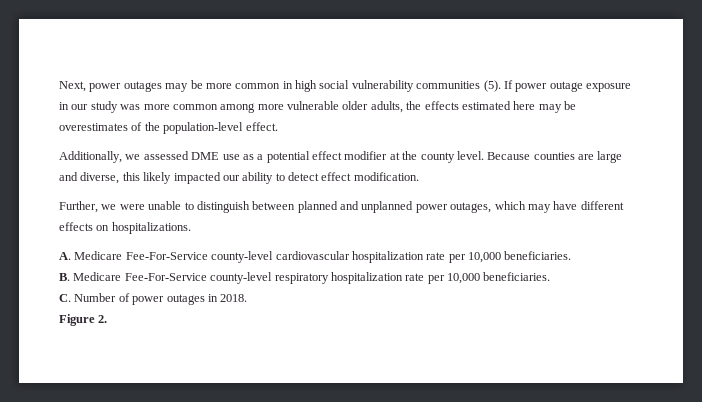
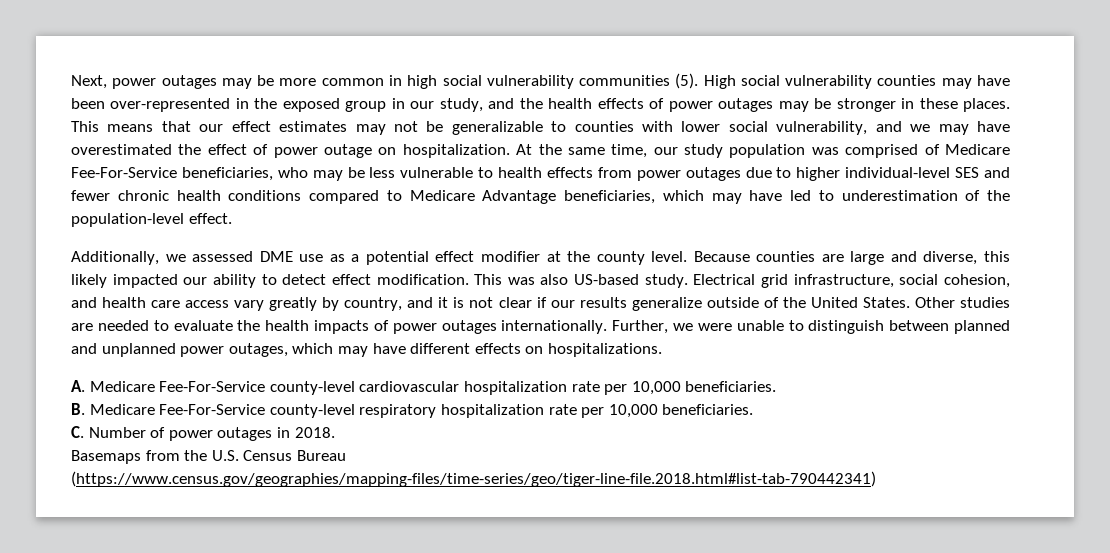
[503,80,631,92] [59,101,576,113] [59,123,128,131] If power outage exposure in our study was more common among more vulnerable older adults, the effects estimated here may be overestimates -> [703,75,1011,89] [71,98,1011,112] [71,121,1011,135] [71,144,1011,158] [71,167,1011,181] [71,190,958,204] High social vulnerability counties may have been over-represented in the exposed group in our study, and the health effects of power outages may be stronger in these places. This means that our effect estimates may not be generalizable to counties with lower social vulnerability, and we may have overestimated the effect of power outage on hospitalization. At the same time, our study population was comprised of Medicare Fee-For-Service beneficiaries, who may be less vulnerable to health effects from power outages due to higher individual-level SES and fewer chronic health conditions compared to Medicare Advantage beneficiaries, which may have led to underestimation
(419, 176) // -> [474,274,1010,288] [71,297,1010,311] [71,320,608,334] This was also US-based study. Electrical grid infrastructure, social cohesion, and health care access vary greatly by country, and it is not clear if our results generalize outside of the United States. Other studies are needed to evaluate the health impacts of power outages internationally.
[59,314,108,326] Figure 2. -> [71,450,346,464] [71,471,876,487] Basemaps from the U.S. Census Bureau (https://www.census.gov/geographies/mapping-files/time-series/geo/tiger-line-file.2018.html#list-tab-790442341)

